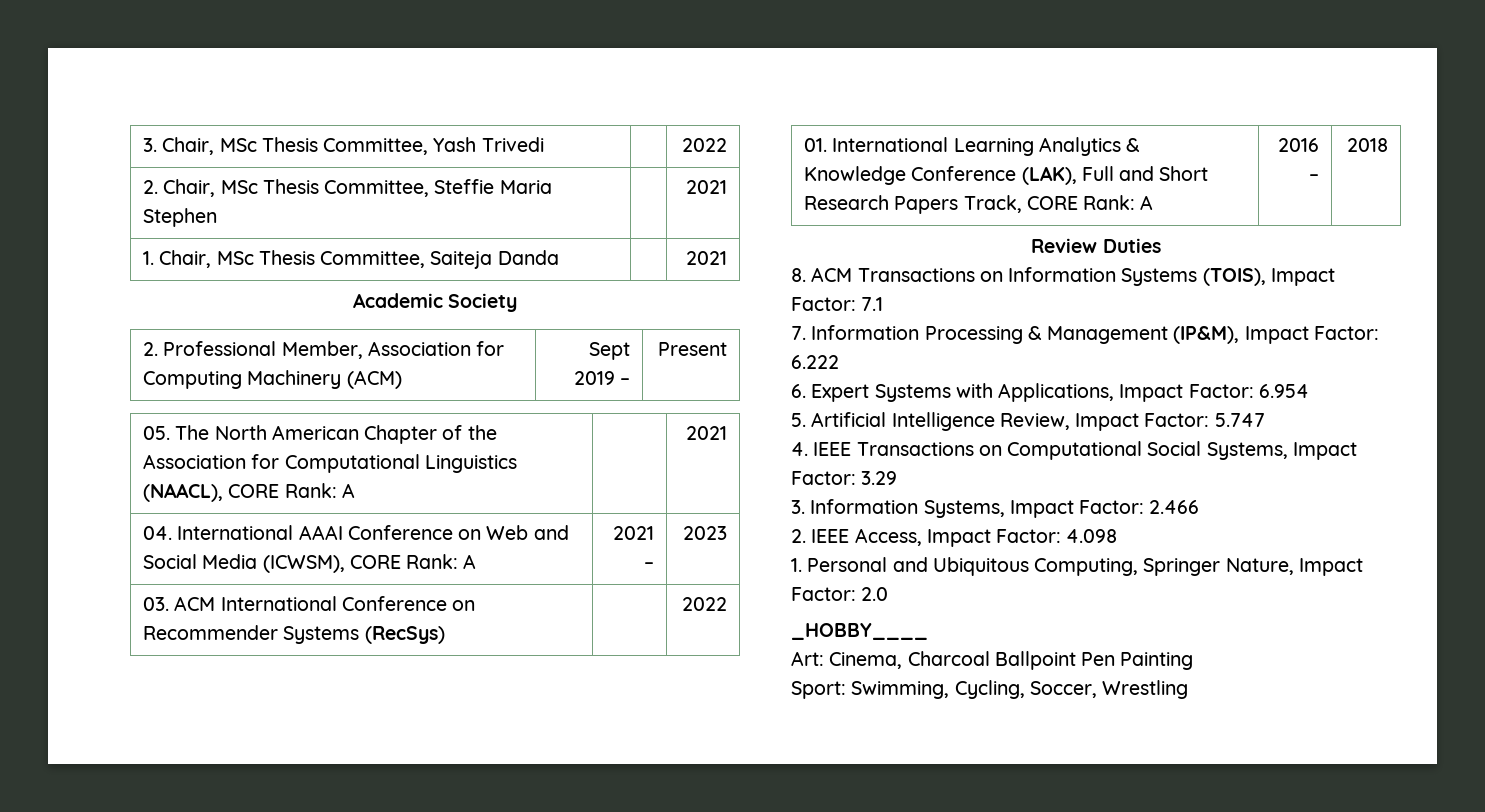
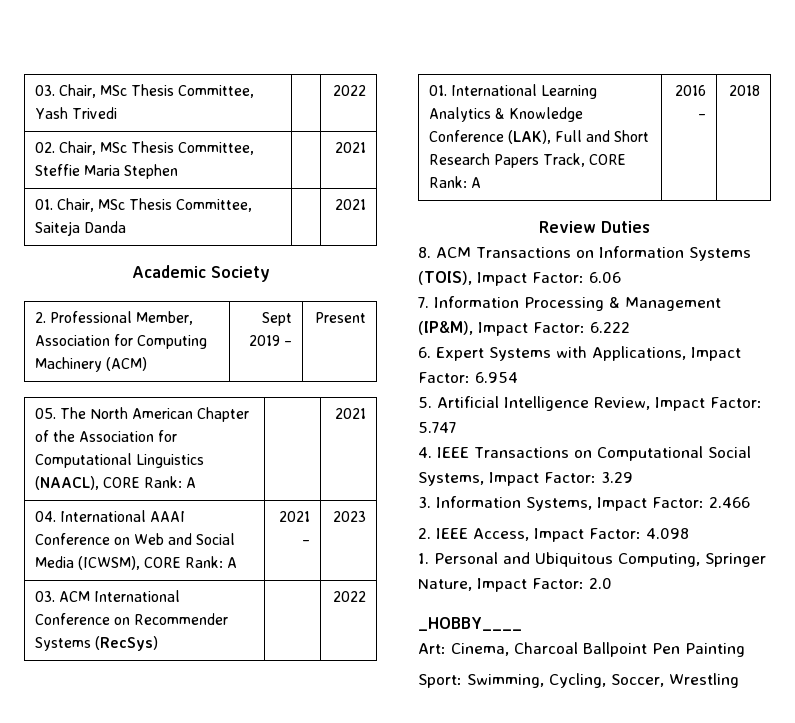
[143,138,158,152] 3. -> [34,85,55,96] 03.
[143,180,159,194] 2. -> [34,142,55,153] 02.
[143,251,155,265] 1. -> [34,199,53,210] 01.
[861,297,884,311] 7.1 -> [589,272,621,283] 6.06

